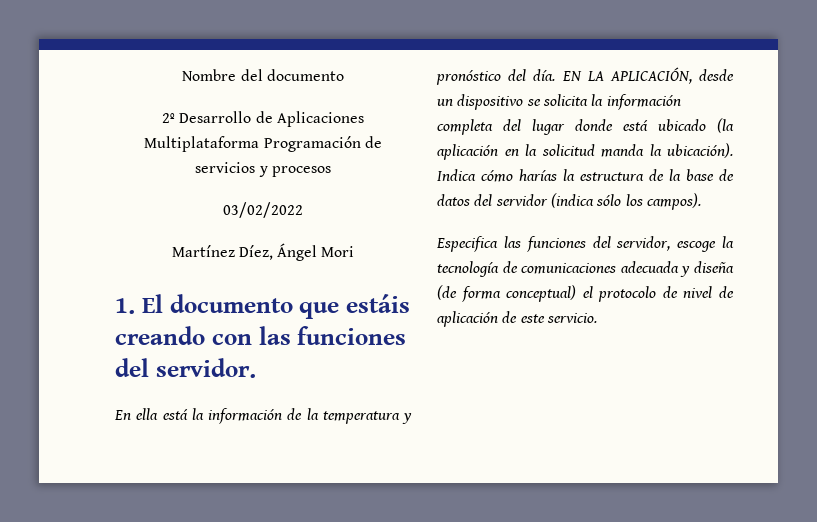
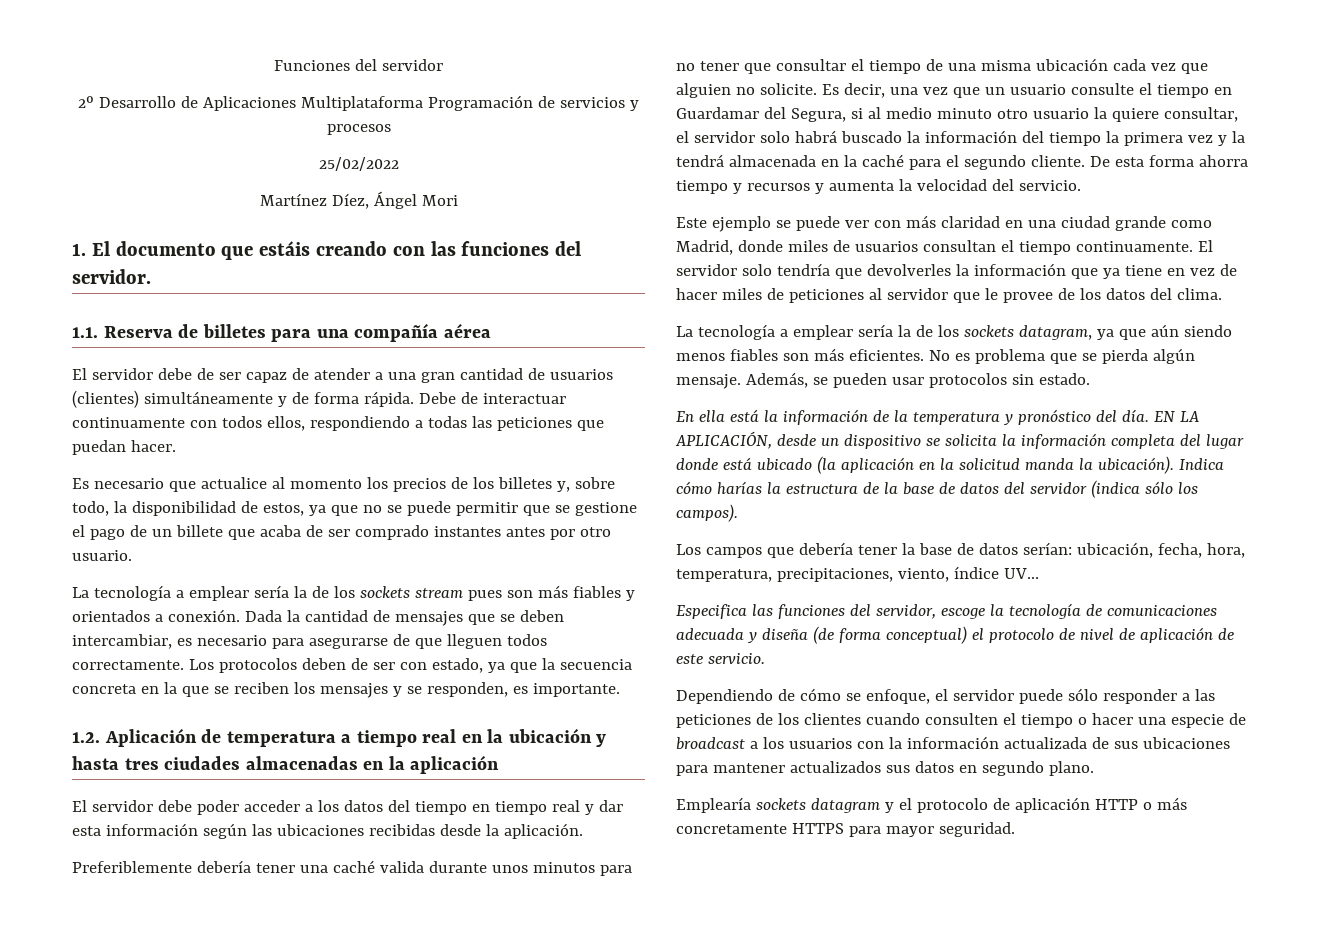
[182,69,344,81] Nombre del documento -> [274,59,443,71] Funciones del servidor
[223,202,303,218] 03/02/2022 -> [318,157,399,171] 25/02/2022
(256, 368) none -> [72,323,491,342] [72,368,613,383] [72,390,566,408] [72,416,604,431] [72,440,176,455] [72,477,615,492] [72,501,637,516] [72,525,611,540] [72,550,132,561] [72,585,635,601] [72,609,564,626] [72,634,547,649] [72,658,632,673] [72,682,620,698] [72,728,607,747] [72,755,500,774] [72,800,623,815] [72,823,583,839] [72,860,632,876] [676,58,1208,74] [676,83,1232,98] [676,107,1238,122] [676,130,1245,146] [676,154,1248,170] [676,179,1081,194] [676,215,1212,232] [676,240,1213,255] [676,263,1237,279] [676,288,1222,303] [676,324,1232,340] [676,348,1195,364] [676,372,1090,389] // 1.1. Reserva de billetes para una compañía aérea // El servidor debe de ser capaz de atender a una gran cantidad de usuarios (clientes) simultáneamente y de forma rápida. Debe de interactuar continuamente con todos ellos, respondiendo a todas las peticiones que puedan hacer. // Es necesario que actualice al momento los precios de los billetes y, sobre todo, la disponibilidad de estos, ya que no se puede permitir que se gestione el pago de un billete que acaba de ser comprado instantes antes por otro usuario. // La tecnología a emplear sería la de los sockets stream pues son más fiables y orientados a conexión. Dada la cantidad de mensajes que se deben intercambiar, es necesario para asegurarse de que lleguen todos correctamente. Los protocolos deben de ser con estado, ya que la secuencia concreta en la que se reciben los mensajes y se responden, es importante. // 1.2. Aplicación de temperatura a tiempo real en la ubicación y hasta tres ciudades almacenadas en la aplicación // El servidor debe poder acceder a los datos del tiempo en tiempo real y dar esta información según las ubicaciones recibidas desde la aplicación. // Preferiblemente debería tener una caché valida durante unos minutos para no tener que consultar el tiempo de una misma ubicación cada vez que alguien no solicite. Es decir, una vez que un usuario consulte el tiempo en Guardamar del Segura, si al medio minuto otro usuario la quiere consultar, el servidor solo habrá buscado la información del tiempo la primera vez y la tendrá almacenada en la caché para el segundo cliente. De esta forma ahorra tiempo y recursos y aumenta la velocidad del servicio. // Este ejemplo se puede ver con más claridad en una ciudad grande como Madrid, donde miles de usuarios consultan el tiempo continuamente. El servidor solo tendría que devolverles la información que ya tiene en vez de hacer miles de peticiones al servidor que le provee de los datos del clima. // La tecnología a emplear sería la de los sockets datagram, ya que aún siendo menos fiables son más eficientes. No es problema que se pierda algún mensaje. Además, se pueden usar protocolos sin estado.
(701, 201) none -> [676,542,1245,558] [676,566,1039,582] // Los campos que debería tener la base de datos serían: ubicación, fecha, hora, temperatura, precipitaciones, viento, índice UV…
(597, 318) none -> [676,688,1215,704] [676,713,1246,728] [676,736,1230,750] [676,761,1094,776] [676,797,1187,813] [676,822,1015,837] // Dependiendo de cómo se enfoque, el servidor puede sólo responder a las peticiones de los clientes cuando consulten el tiempo o hacer una especie de broadcast a los usuarios con la información actualizada de sus ubicaciones para mantener actualizados sus datos en segundo plano. // Emplearía sockets datagram y el protocolo de aplicación HTTP o más concretamente HTTPS para mayor seguridad.

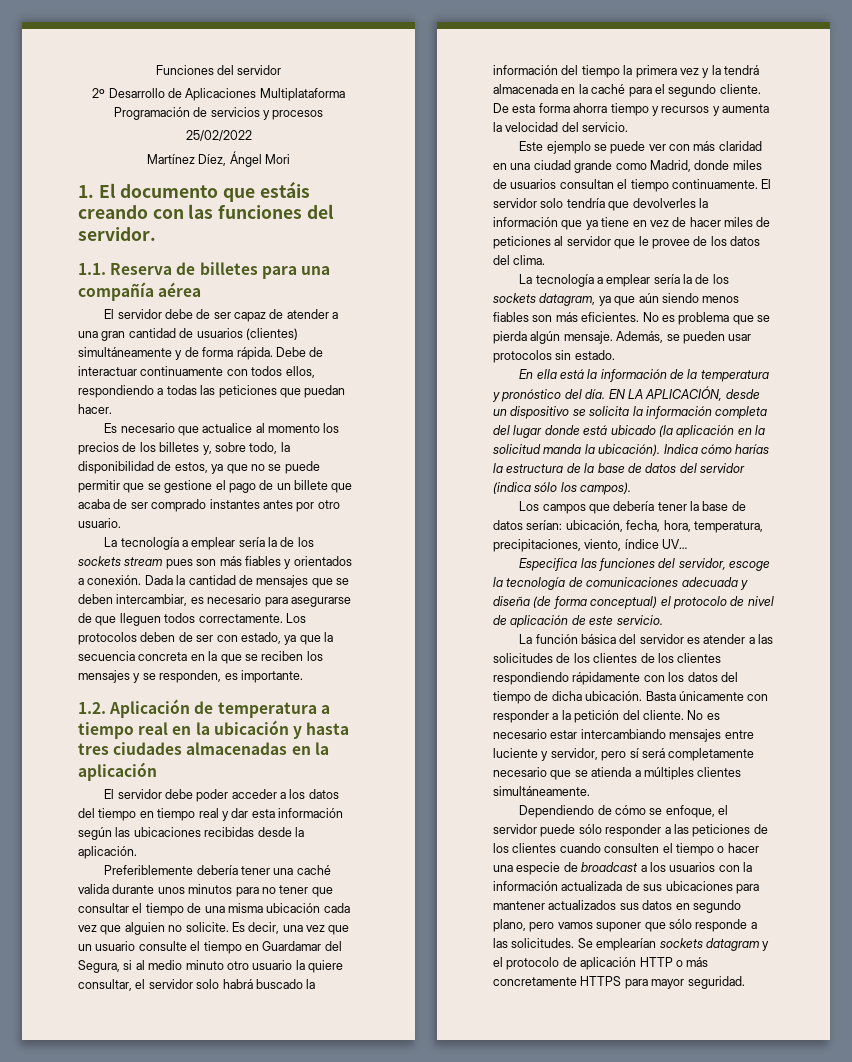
(765, 658) none -> [519,634,774,644] [493,653,722,663] [493,672,738,685] [493,691,769,704] [493,710,720,723] [493,729,754,742] [493,748,755,761] [493,767,742,780] [493,786,590,796] // La función básica del servidor es atender a las solicitudes de los clientes de los clientes respondiendo rápidamente con los datos del tiempo de dicha ubicación. Basta únicamente con responder a la petición del cliente. No es necesario estar intercambiando mensajes entre luciente y servidor, pero sí será completamente necesario que se atienda a múltiples clientes simultáneamente.
[1048,761,1094,776] [676,797,751,813] plano. // Emplearía -> [493,919,757,932] [493,938,657,951] plano, pero vamos suponer que sólo responde a las solicitudes. Se emplearían

